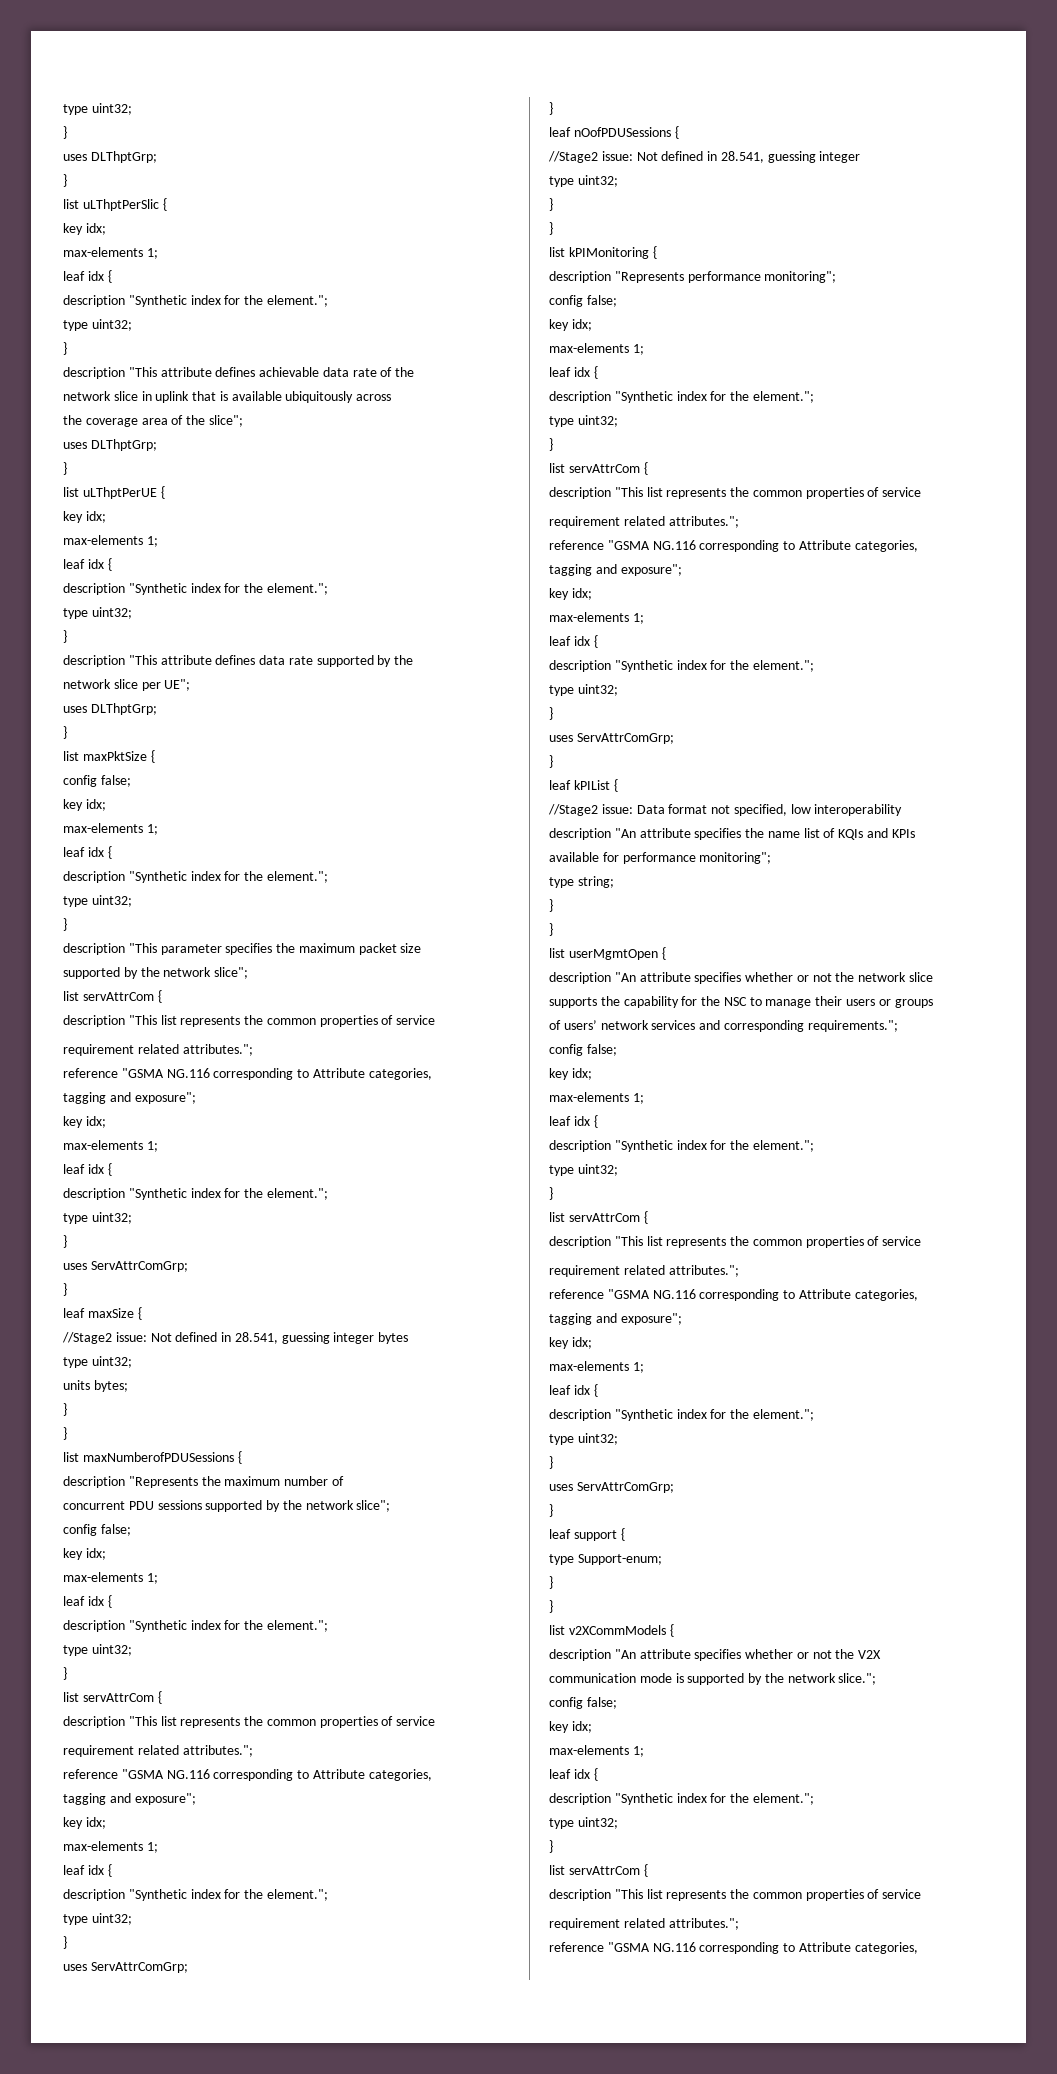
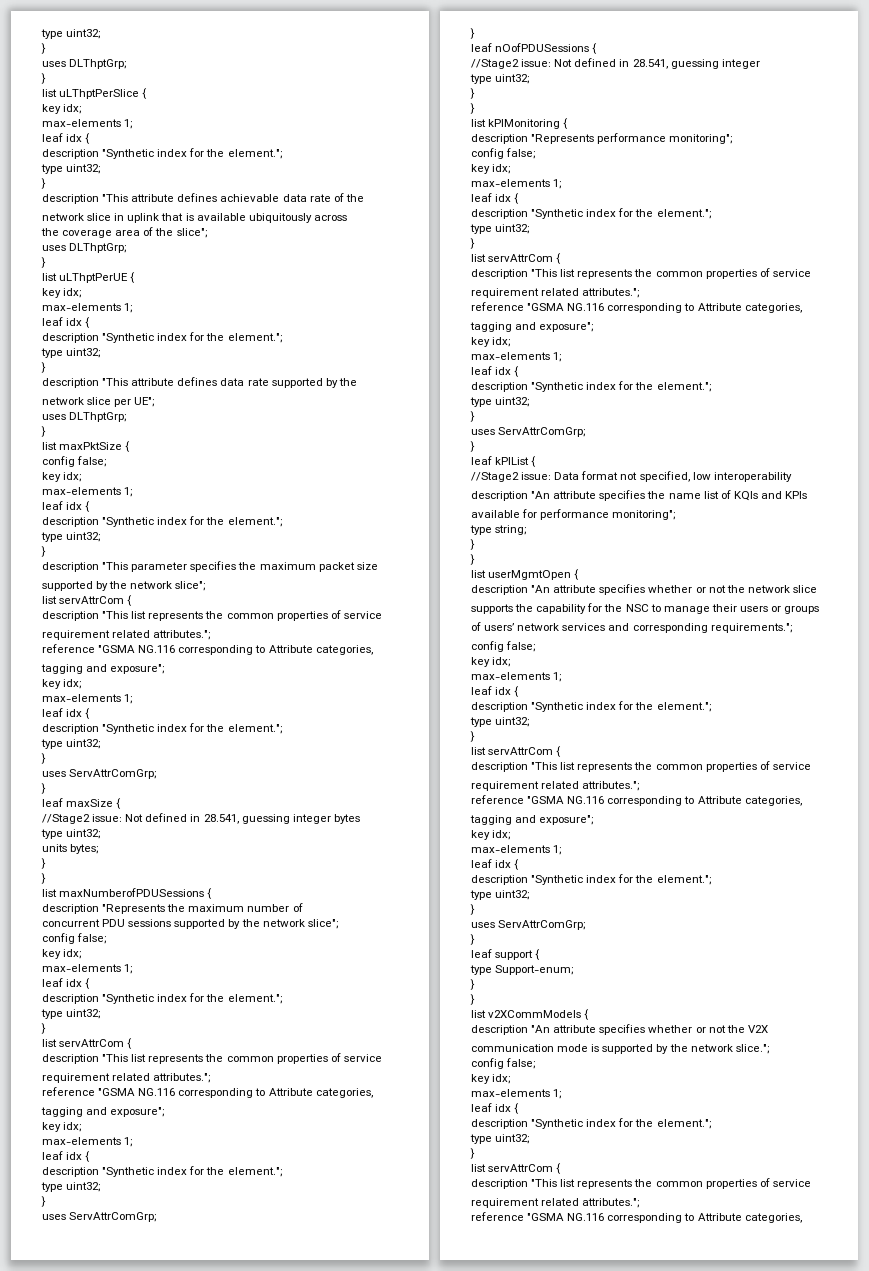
[82,199,159,211] uLThptPerSlic -> [59,89,140,99] uLThptPerSlice

